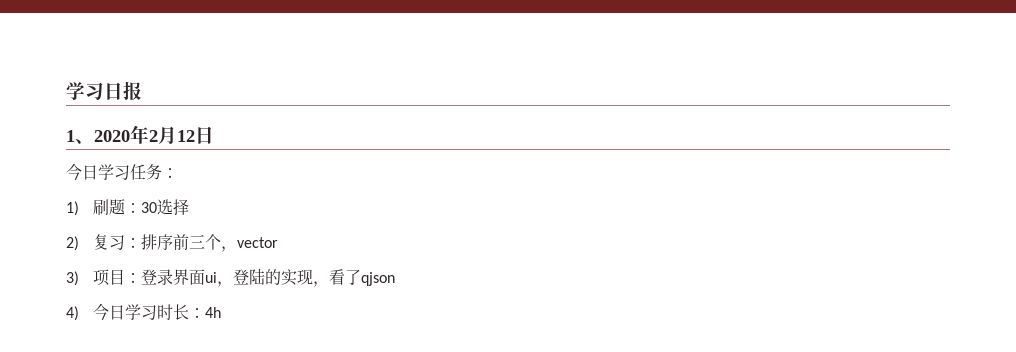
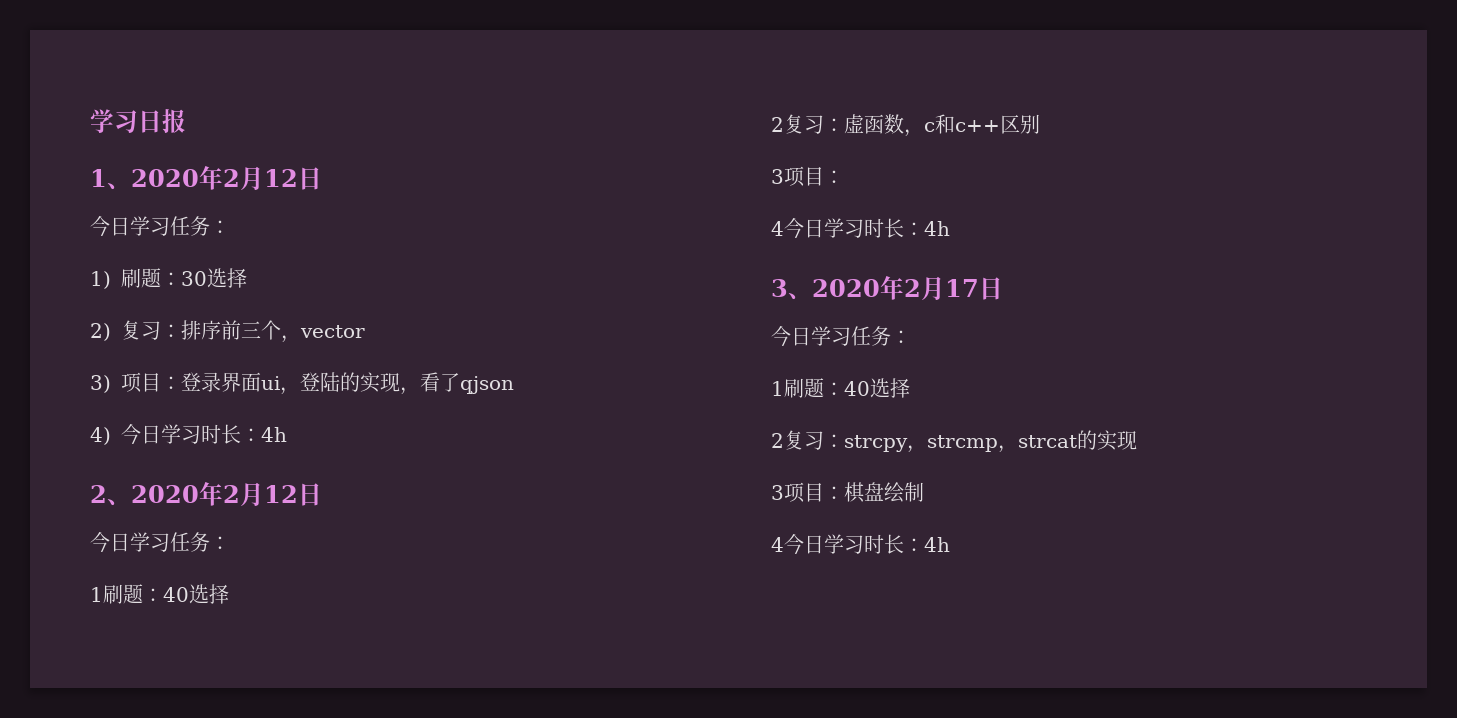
(222, 312) none -> [90,481,322,507] [90,532,230,553] [90,584,229,604] [771,114,1040,137] [771,166,844,187] [771,218,950,239] [771,275,1003,301] [771,326,911,347] [771,378,910,398] [771,430,1137,453] [771,482,924,503] [771,534,950,555] // 2、2020年2月12日 // 今日学习任务： // 1刷题：40选择 // 2复习：虚函数，c和c++区别 // 3项目： // 4今日学习时长：4h // 3、2020年2月17日 // 今日学习任务： // 1刷题：40选择 // 2复习：strcpy，strcmp，strcat的实现 // 3项目：棋盘绘制 // 4今日学习时长：4h

